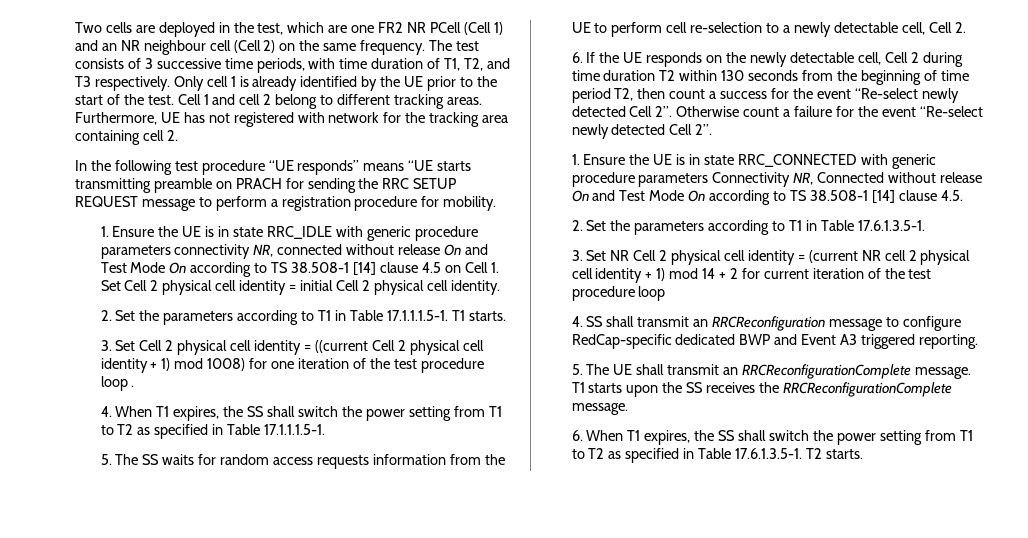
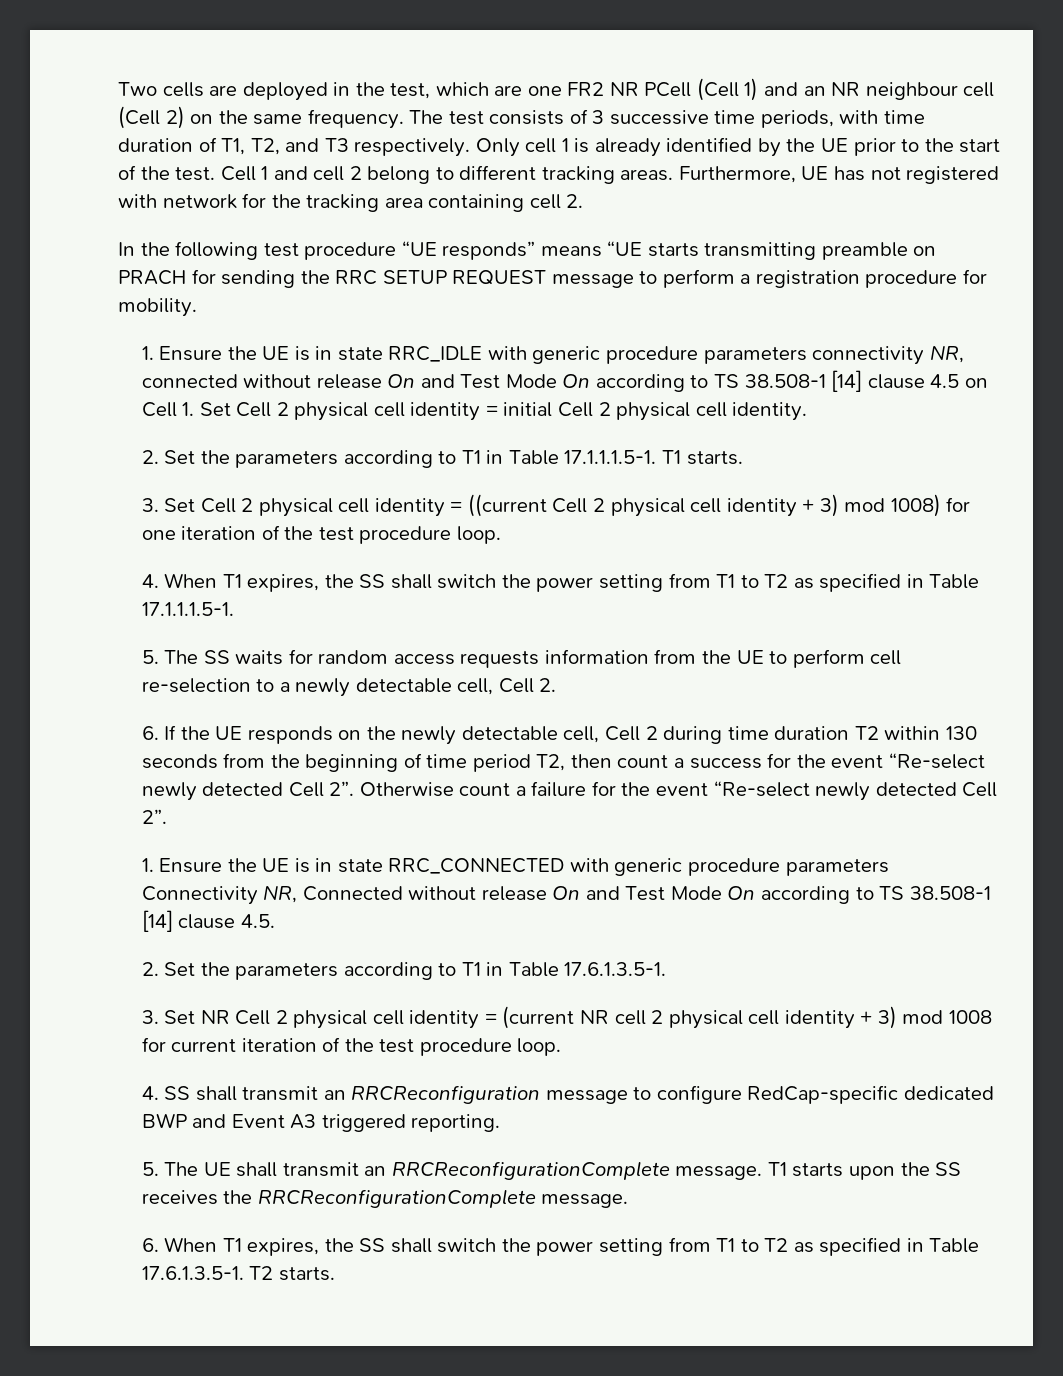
[161,358,171,371] 1) -> [819,494,839,517] 3)
[100,376,135,391] loop . -> [456,526,501,544] loop.
[656,268,738,281] 1) mod 14 + 2 -> [877,1006,992,1029] 3) mod 1008
[638,286,666,301] loop -> [517,1038,562,1056] loop.

